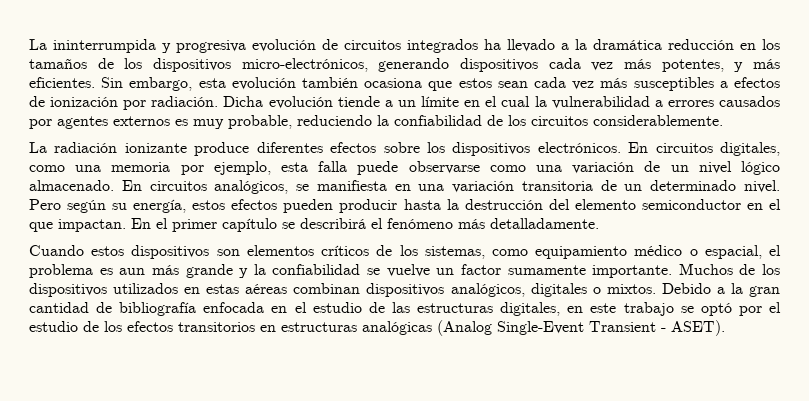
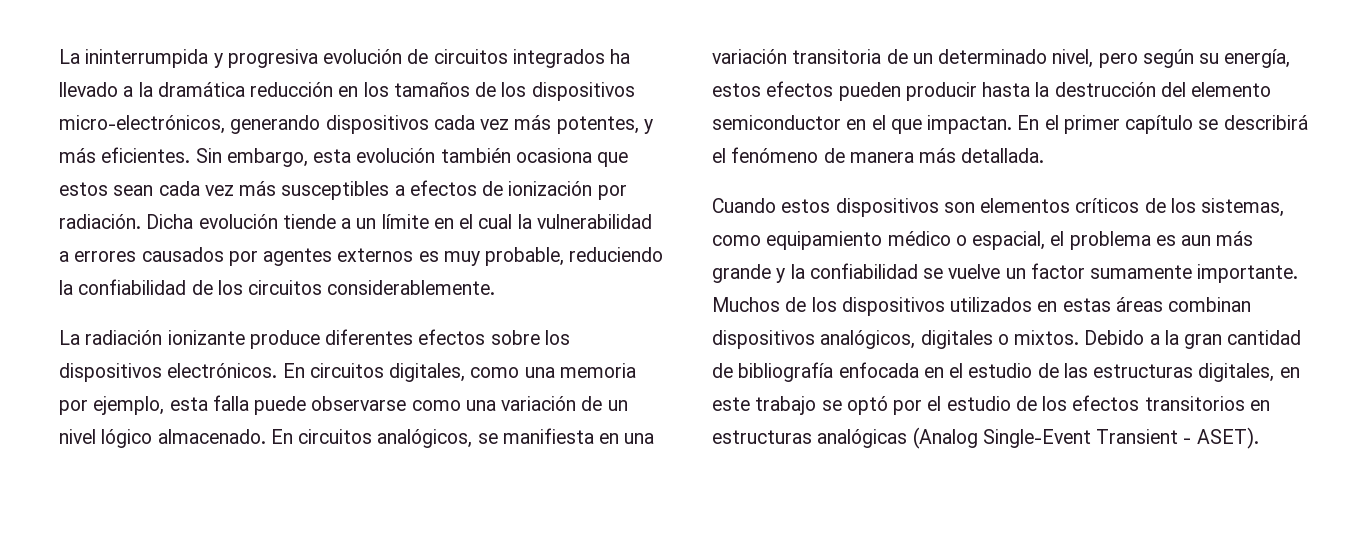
[743,180,780,193] [29,199,61,210] nivel. Pero -> [1052,49,1138,68] nivel, pero
[458,218,599,229] más detalladamente. -> [823,148,1045,163] de manera más detallada.
[245,284,288,294] aéreas -> [1115,297,1163,312] áreas

